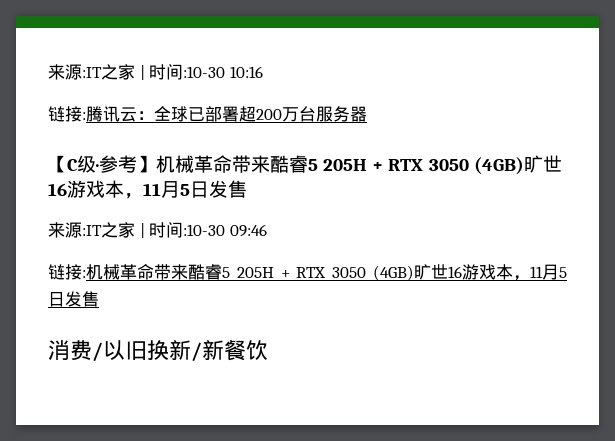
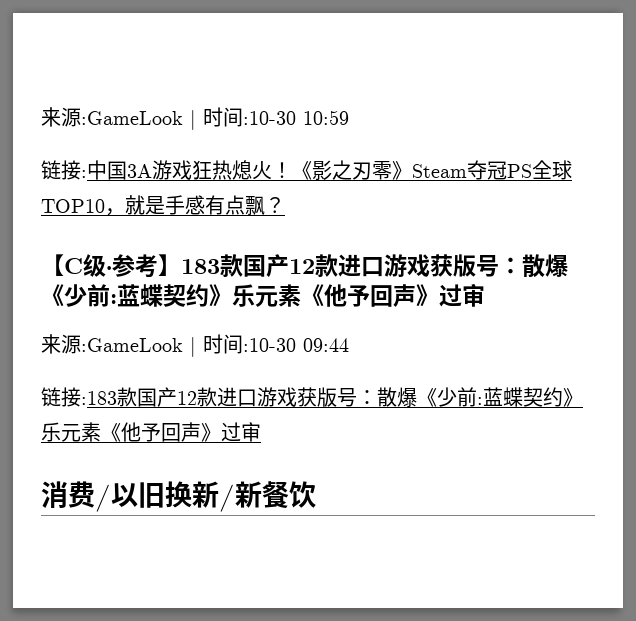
[48,64,263,80] [48,106,367,122] 来源:IT之家 | 时间:10-30 10:16 // 链接:腾讯云：全球已部署超200万台服务器 -> [41,107,349,130] [41,160,572,180] [41,195,285,216] 来源:GameLook | 时间:10-30 10:59 // 链接:中国3A游戏狂热熄火！《影之刃零》Steam夺冠PS全球TOP10，就是手感有点飘？
[156,155,562,175] [48,180,247,199] [48,222,267,238] [48,264,567,281] [48,291,99,307] 机械革命带来酷睿5 205H + RTX 3050 (4GB)旷世16游戏本，11月5日发售 // 来源:IT之家 | 时间:10-30 09:46 // 链接:机械革命带来酷睿5 205H + RTX 3050 (4GB)旷世16游戏本，11月5日发售 -> [181,254,568,278] [41,283,485,307] [41,334,349,357] [41,387,583,408] [41,422,261,442] 183款国产12款进口游戏获版号：散爆《少前:蓝蝶契约》乐元素《他予回声》过审 // 来源:GameLook | 时间:10-30 09:44 // 链接:183款国产12款进口游戏获版号：散爆《少前:蓝蝶契约》乐元素《他予回声》过审

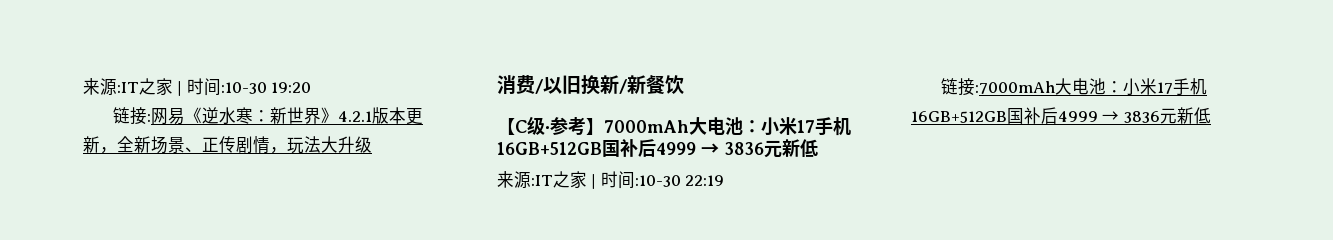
[41,107,349,130] 来源:GameLook | 时间:10-30 10:59 -> [83,78,312,96] 来源:IT之家 | 时间:10-30 19:20
[87,160,572,180] [41,195,285,216] [41,254,568,278] [41,283,485,307] [41,334,349,357] [41,387,583,408] [41,422,261,442] 中国3A游戏狂热熄火！《影之刃零》Steam夺冠PS全球TOP10，就是手感有点飘？ // 【C级·参考】183款国产12款进口游戏获版号：散爆《少前:蓝蝶契约》乐元素《他予回声》过审 // 来源:GameLook | 时间:10-30 09:44 // 链接:183款国产12款进口游戏获版号：散爆《少前:蓝蝶契约》乐元素《他予回声》过审 -> [150,107,423,125] [83,136,372,154] 网易《逆水寒：新世界》4.2.1版本更新，全新场景、正传剧情，玩法大升级
(316, 494) none -> [497,116,851,136] [497,139,818,158] [497,171,725,189] [940,78,1207,96] [911,107,1211,124] // 【C级·参考】7000mAh大电池：小米17手机16GB+512GB国补后4999 → 3836元新低 // 来源:IT之家 | 时间:10-30 22:19 // 链接:7000mAh大电池：小米17手机16GB+512GB国补后4999 → 3836元新低

